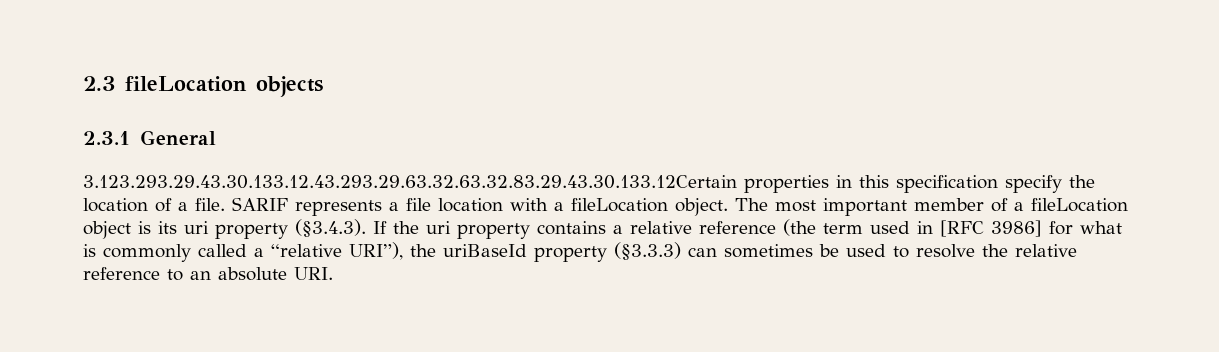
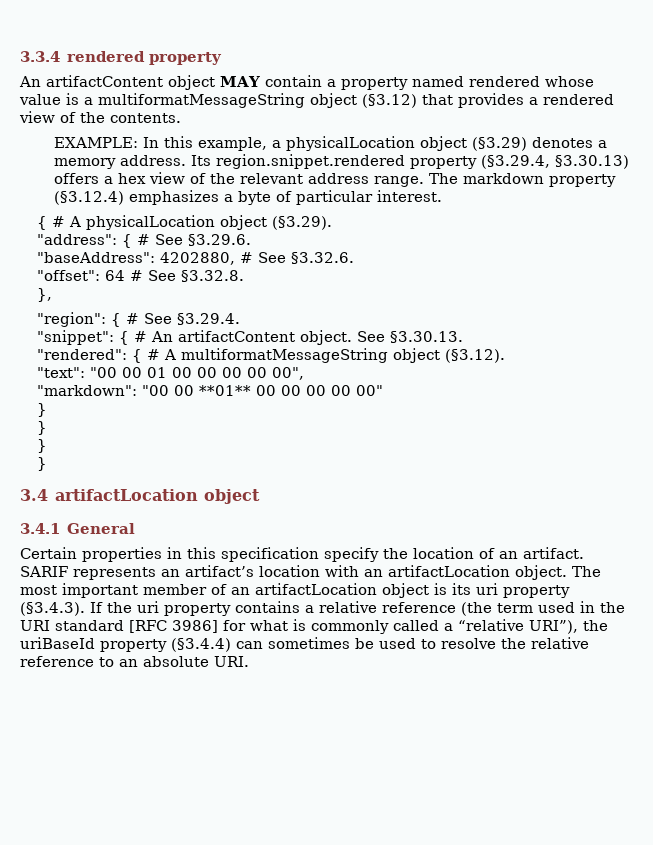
[83,76,323,97] [83,131,130,145] 2.3 fileLocation objects // 2.3.1 -> [20,51,223,65] [19,75,594,90] [19,93,614,108] [19,111,181,123] [54,136,608,151] [54,154,630,169] [54,172,617,187] [54,190,443,205] [37,215,333,230] [37,234,252,248] [37,252,355,265] [37,270,245,282] [37,288,53,302] [37,312,241,327] [37,330,464,345] [37,348,506,363] [37,367,305,380] [37,385,384,396] [37,403,48,417] [37,421,48,435] [37,439,48,453] [37,457,48,471] [20,489,261,504] [20,523,60,534] 3.3.4 rendered property // An artifactContent object MAY contain a property named rendered whose value is a multiformatMessageString object (§3.12) that provides a rendered view of the contents. // EXAMPLE: In this example, a physicalLocation object (§3.29) denotes a memory address. Its region.snippet.rendered property (§3.29.4, §3.30.13) offers a hex view of the relevant address range. The markdown property (§3.12.4) emphasizes a byte of particular interest. // { # A physicalLocation object (§3.29). // "address": { # See §3.29.6. // "baseAddress": 4202880, # See §3.32.6. // "offset": 64 # See §3.32.8. // }, // "region": { # See §3.29.4. // "snippet": { # An artifactContent object. See §3.30.13. // "rendered": { # A multiformatMessageString object (§3.12). // "text": "00 00 01 00 00 00 00 00", // "markdown": "00 00 **01** 00 00 00 00 00" // } // } // } // } // 3.4 artifactLocation object // 3.4.1
[83,175,737,189] 3.123.293.29.43.30.133.12.43.293.29.63.32.63.32.83.29.43.30.133.12Certain -> [20,547,77,559] Certain
[178,197,668,216] a file. SARIF represents a file location with a fileLocation -> [499,547,584,559] [20,565,510,580] an artifact. SARIF represents an artifact’s location with an artifactLocation
[1014,198,1128,212] a fileLocation -> [231,583,377,595] an artifactLocation
(933, 227) none -> [600,602,625,613] [20,620,124,631] the URI standard
[614,242,681,260] (§3.3.3) -> [171,638,231,652] (§3.4.4)

